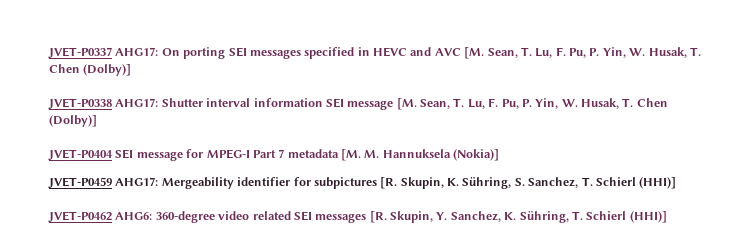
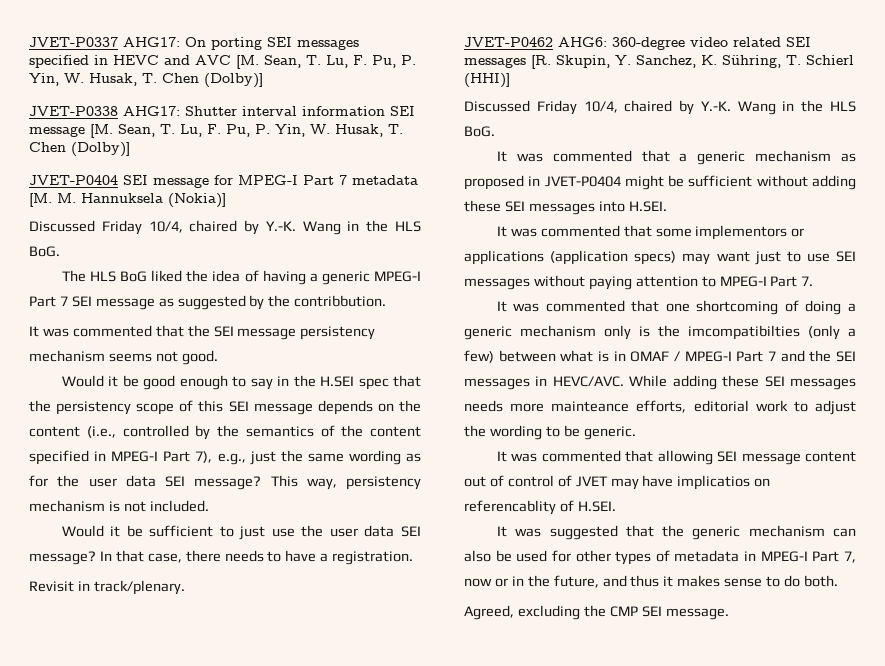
[48,177,677,189] JVET-P0459 AHG17: Mergeability identifier for subpictures [R. Skupin, K. Sühring, S. Sanchez, T. Schierl (HHI)] -> [29,220,421,235] [29,246,60,257] [61,270,422,285] [29,295,387,310] [29,325,376,340] [29,350,218,365] [61,375,421,390] [29,400,421,415] [29,425,421,440] [29,450,422,465] [29,475,421,490] [29,500,209,512] [61,525,421,540] [29,550,414,565] [29,580,185,595] Discussed Friday 10/4, chaired by Y.-K. Wang in the HLS BoG. // The HLS BoG liked the idea of having a generic MPEG-I Part 7 SEI message as suggested by the contribbution. // It was commented that the SEI message persistency mechanism seems not good. // Would it be good enough to say in the H.SEI spec that the persistency scope of this SEI message depends on the content (i.e., controlled by the semantics of the content specified in MPEG-I Part 7), e.g., just the same wording as for the user data SEI message? This way, persistency mechanism is not included. // Would it be sufficient to just use the user data SEI message? In that case, there needs to have a registration. // Revisit in track/plenary.
(667, 217) none -> [464,100,856,115] [464,126,495,137] [496,150,856,165] [464,175,856,190] [464,200,667,215] [496,225,805,240] [464,250,856,265] [464,275,814,290] [496,300,856,315] [464,325,856,340] [464,350,856,363] [464,375,856,390] [464,400,856,415] [464,425,636,440] [496,450,857,465] [464,475,771,490] [464,500,616,515] [496,525,856,540] [464,550,856,565] [464,575,838,588] [464,605,729,620] // Discussed Friday 10/4, chaired by Y.-K. Wang in the HLS BoG. // It was commented that a generic mechanism as proposed in JVET-P0404 might be sufficient without adding these SEI messages into H.SEI. // It was commented that some implementors or applications (application specs) may want just to use SEI messages without paying attention to MPEG-I Part 7. // It was commented that one shortcoming of doing a generic mechanism only is the imcompatibilties (only a few) between what is in OMAF / MPEG-I Part 7 and the SEI messages in HEVC/AVC. While adding these SEI messages needs more mainteance efforts, editorial work to adjust the wording to be generic. // It was commented that allowing SEI message content out of control of JVET may have implicatios on referencablity of H.SEI. // It was suggested that the generic mechanism can also be used for other types of metadata in MPEG-I Part 7, now or in the future, and thus it makes sense to do both. // Agreed, excluding the CMP SEI message.

